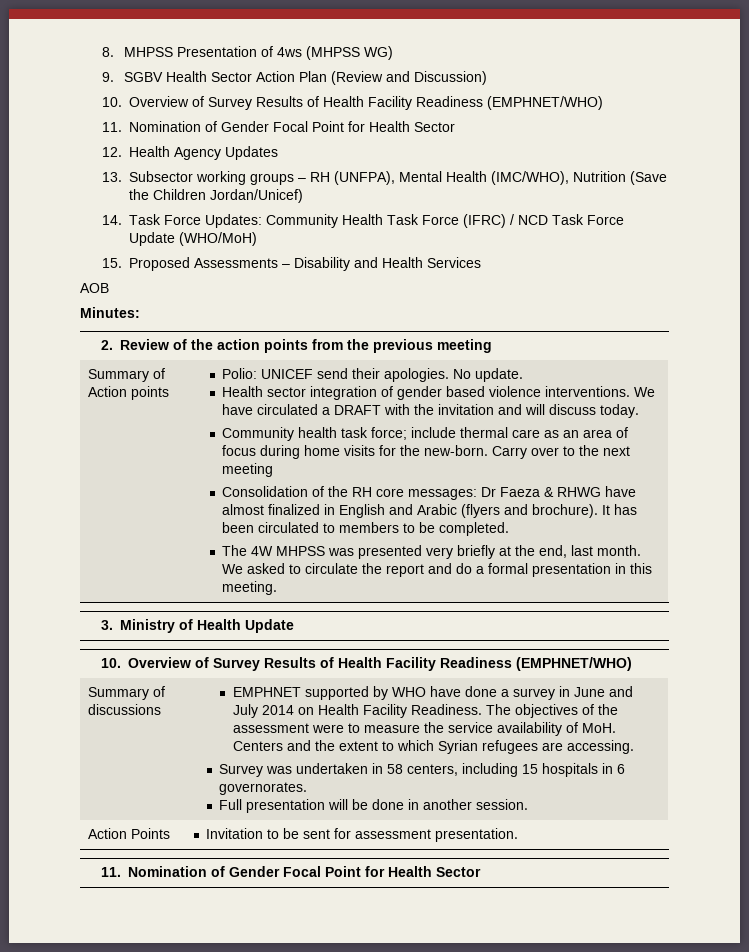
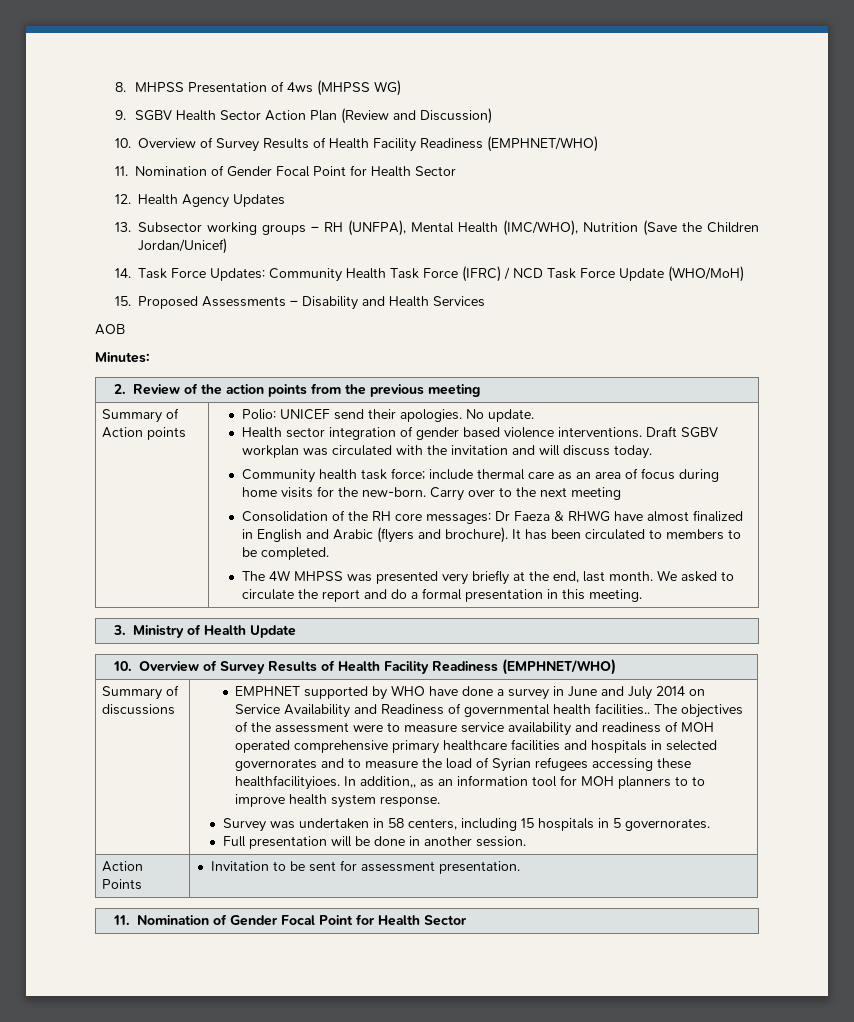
[634,387,656,397] [222,404,382,415] We have circulated a DRAFT -> [646,426,719,438] [242,445,393,458] Draft SGBV workplan was circulated
[317,704,482,718] Health Facility Readiness. -> [235,703,651,718] Service Availability and Readiness of governmental health facilities..
[423,722,444,733] the -> (458, 728) none
[565,722,616,733] [232,740,634,754] of MoH. Centers and the extent to which Syrian refugees are accessing. -> [575,721,715,733] [235,739,718,754] [235,757,692,772] [235,775,706,790] [235,794,441,808] and readiness of MOH operated comprehensive primary healthcare facilities and hospitals in selected governorates and to measure the load of Syrian refugees accessing these healthfacilityioes. In addition,, as an information tool for MOH planners to to improve health system response.
[617,764,626,774] 6 -> [613,818,622,828] 5

